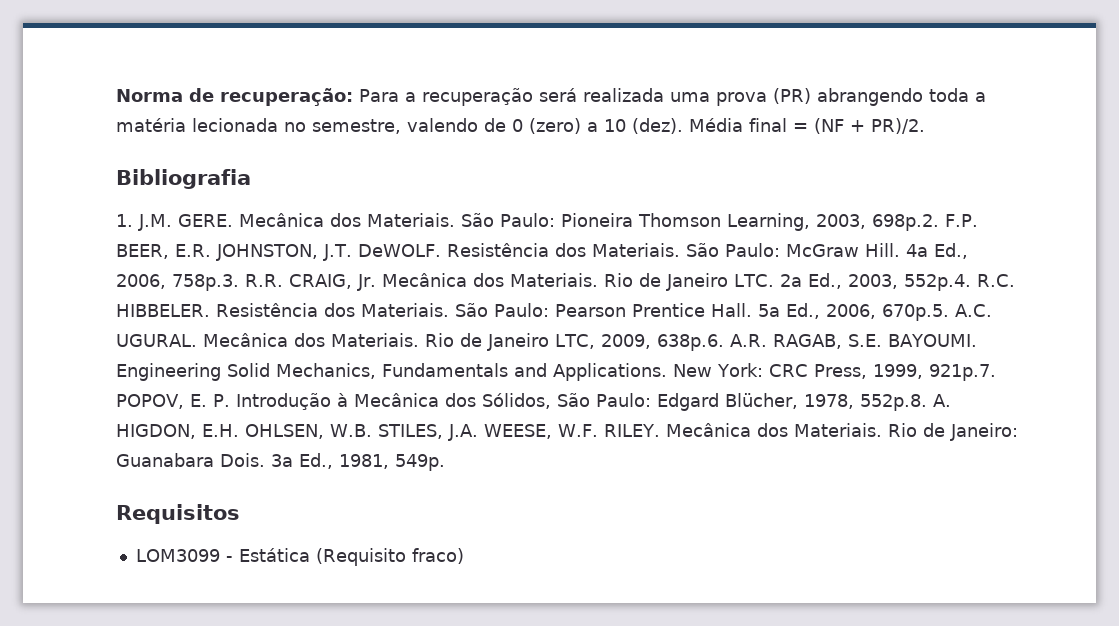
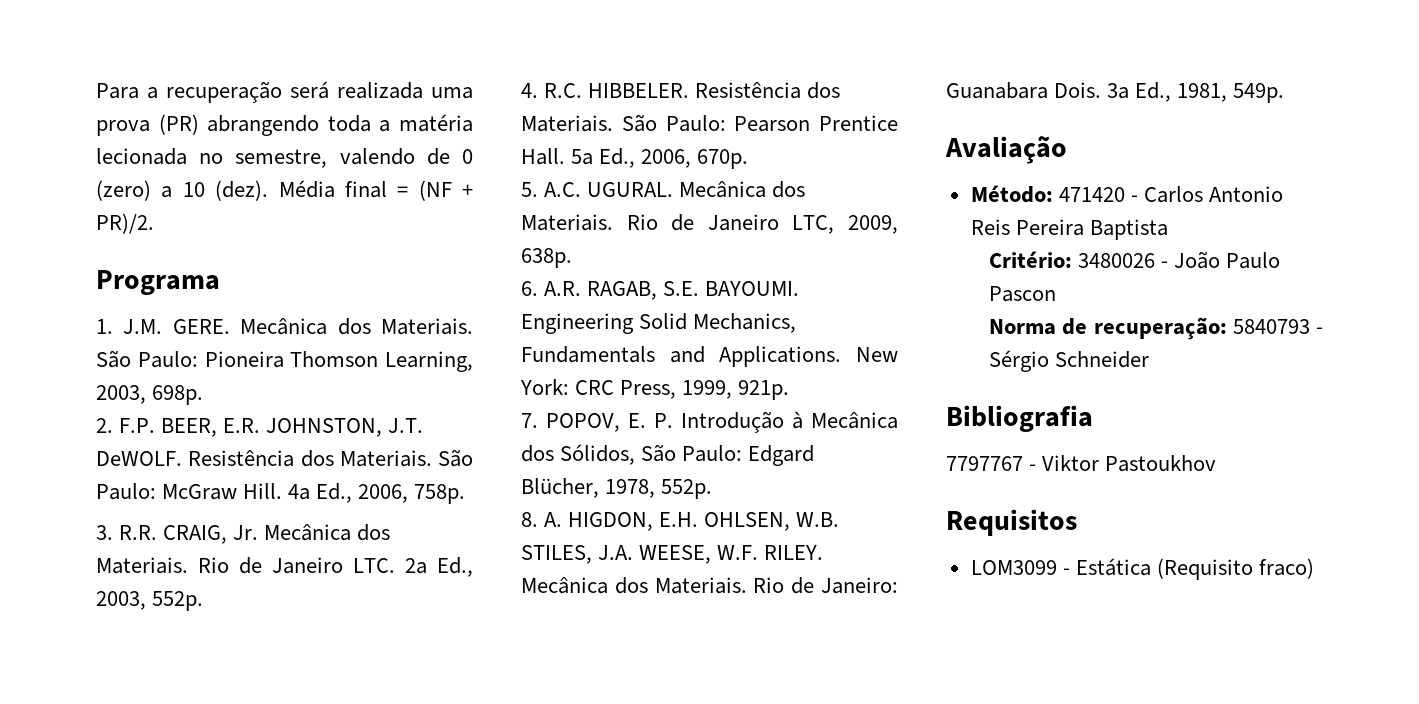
[116,88,353,106] Norma de recuperação: -> (96, 91) none
[116,169,251,189] Bibliografia -> [96,270,220,295] Programa
[871,214,939,231] 698p.2. -> [152,385,204,405] [96,418,113,433] 698p. // 2.
[172,274,239,291] 758p.3. -> [414,484,466,504] [96,525,113,540] 758p. // 3.
[903,274,971,291] 552p.4. -> [152,591,204,611] [521,83,538,98] 552p. // 4.
[881,304,949,321] 670p.5. -> [697,149,749,169] [521,182,538,197] 670p. // 5.
[656,334,724,351] 638p.6. -> [521,248,572,268] [521,281,538,296] 638p. // 6.
[928,364,996,381] 921p.7. -> [738,380,790,400] [521,413,538,428] 921p. // 7.
[859,394,927,411] 552p.8. -> [661,479,713,499] [521,512,538,527] 552p. // 8.
(445, 462) none -> [945,136,1067,164] [970,185,1284,203] [970,219,1168,240] [989,251,1281,269] [989,286,1057,302] [989,317,1323,340] [989,350,1150,372] [946,405,1093,432] [946,455,1217,472] // Avaliação // Método: 471420 - Carlos Antonio Reis Pereira Baptista // Critério: 3480026 - João Paulo Pascon // Norma de recuperação: 5840793 - Sérgio Schneider // Bibliografia // 7797767 - Viktor Pastoukhov

